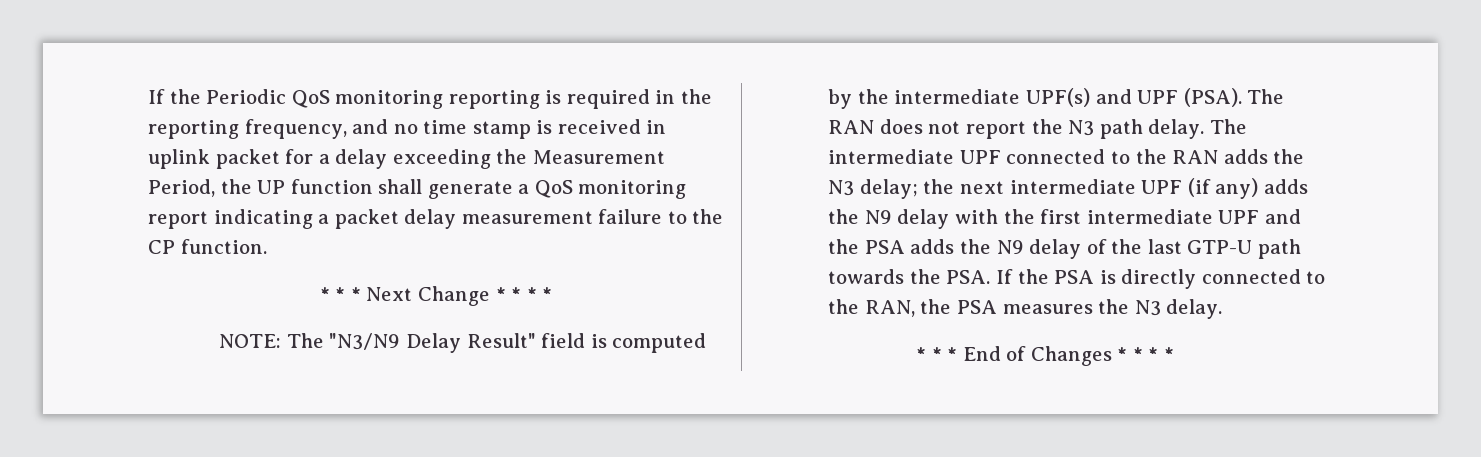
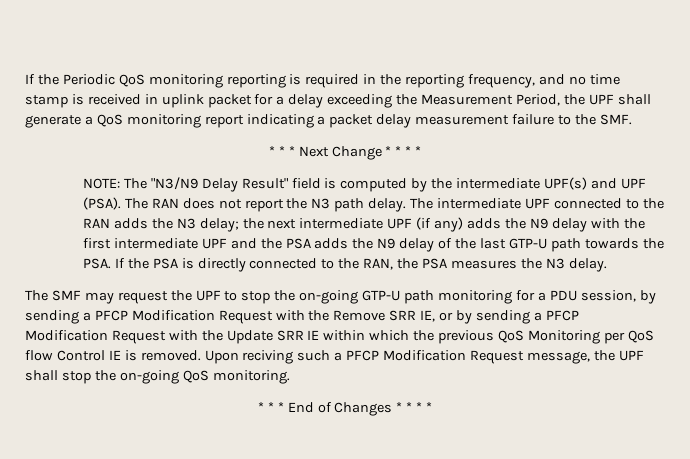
[257,179,373,194] UP function -> [588,94,614,105] UPF
[148,239,267,254] CP function. -> [599,114,632,125] SMF.
(1223, 309) none -> [25,290,656,304] [25,310,579,324] [25,330,654,344] [25,350,644,364] [25,370,290,384] // The SMF may request the UPF to stop the on-going GTP-U path monitoring for a PDU session, by sending a PFCP Modification Request with the Remove SRR IE, or by sending a PFCP Modification Request with the Update SRR IE within which the previous QoS Monitoring per QoS flow Control IE is removed. Upon reciving such a PFCP Modification Request message, the UPF shall stop the on-going QoS monitoring.

